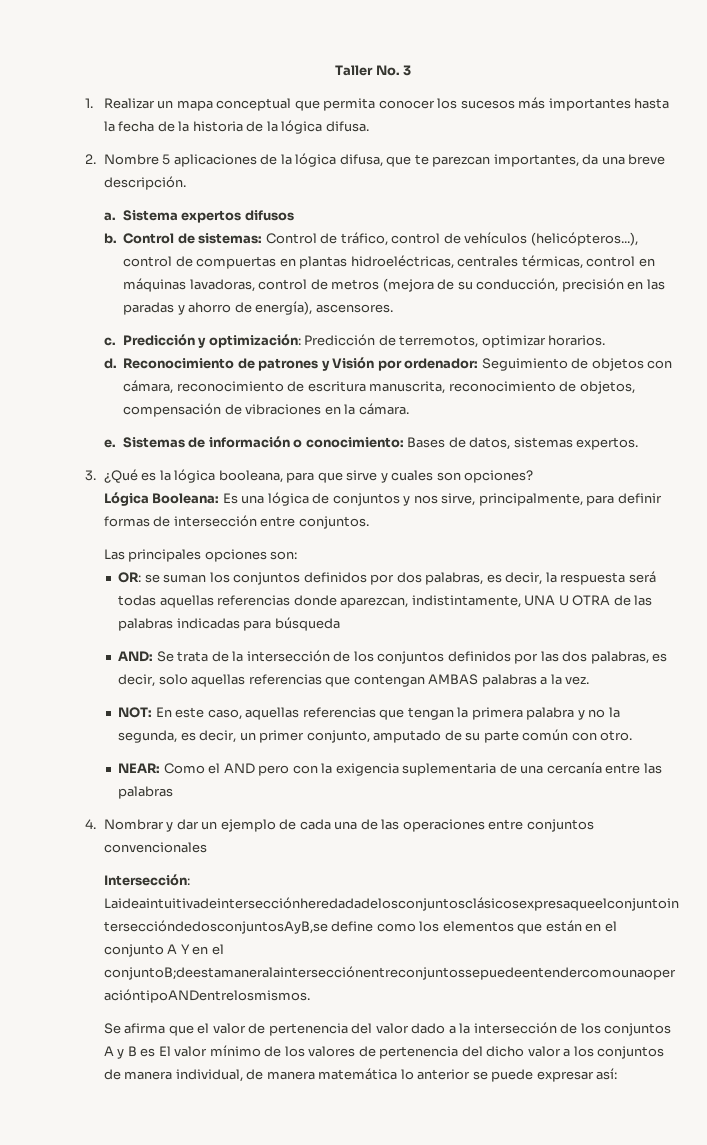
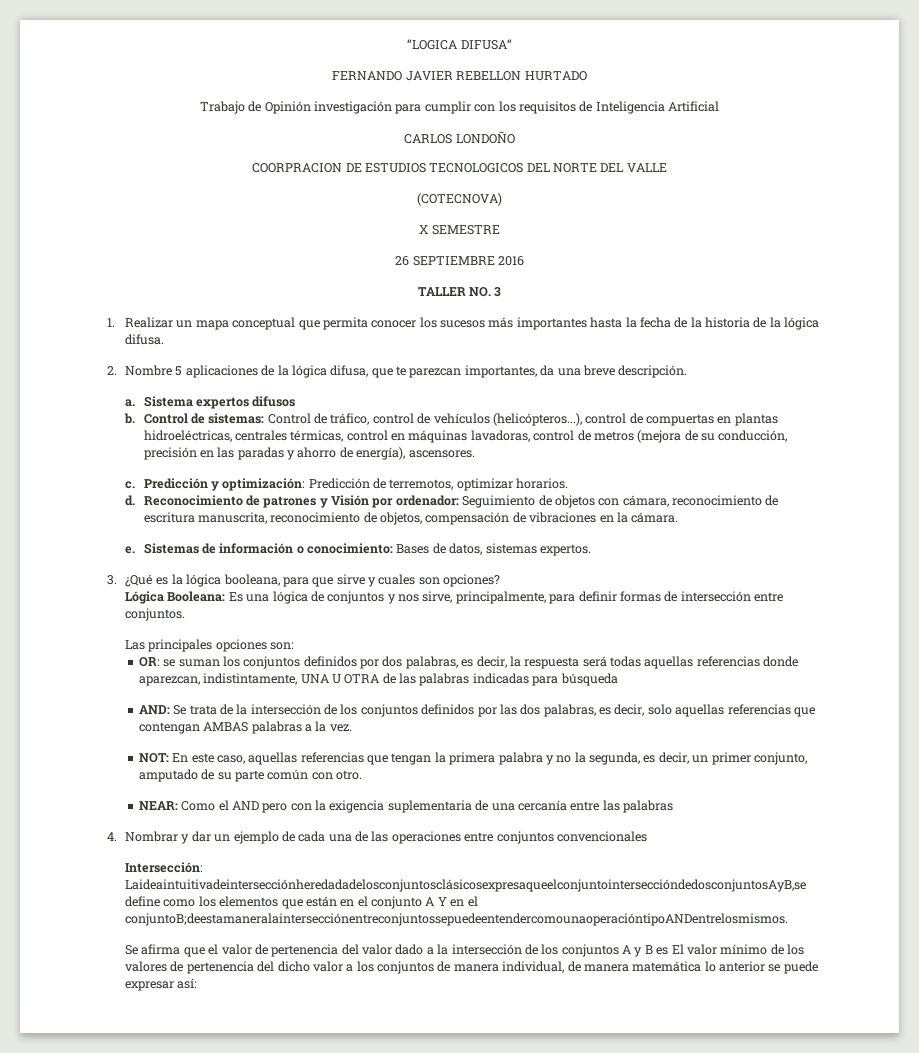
[334,65,400,76] Taller No. -> [407,39,512,50] [332,71,587,81] [199,101,720,114] [404,131,515,144] [252,163,667,173] [417,193,502,206] [419,225,500,235] [395,256,524,266] [417,287,491,297] “LOGICA DIFUSA“ // FERNANDO JAVIER REBELLON HURTADO // Trabajo de Opinión investigación para cumplir con los requisitos de Inteligencia Artificial // CARLOS LONDOÑO // COORPRACION DE ESTUDIOS TECNOLOGICOS DEL NORTE DEL VALLE // (COTECNOVA) // X SEMESTRE // 26 SEPTIEMBRE 2016 // TALLER NO.

